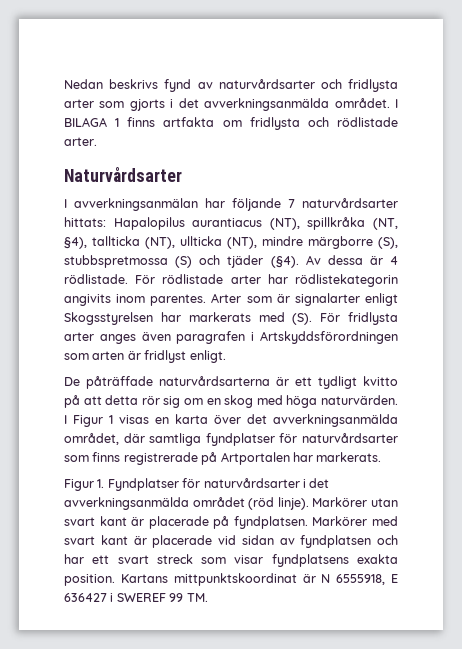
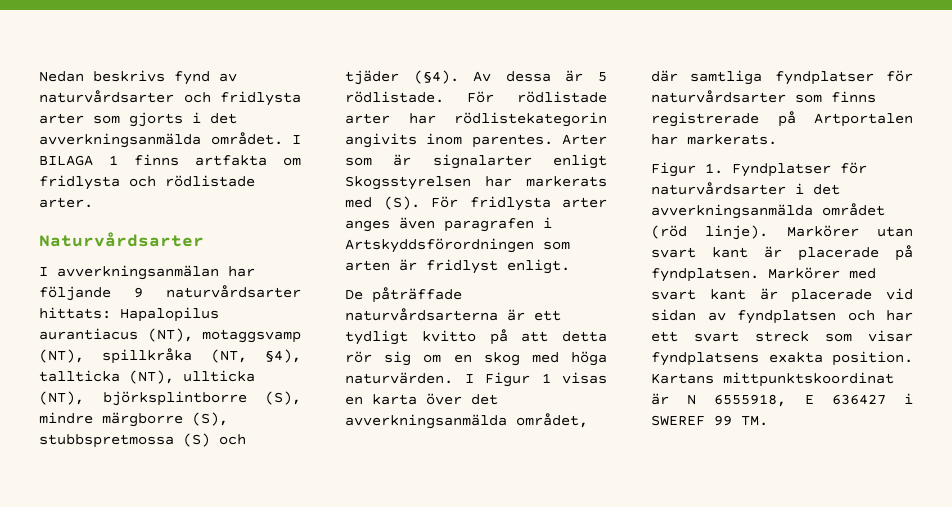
[288,199,295,208] 7 -> [134,287,143,298] 9
(300, 224) none -> [202,329,301,343] [39,349,84,363] motaggsvamp (NT),
(257, 243) none -> [102,391,301,406] björksplintborre (S),
[390,256,398,265] 4 -> [598,72,607,82] 5

